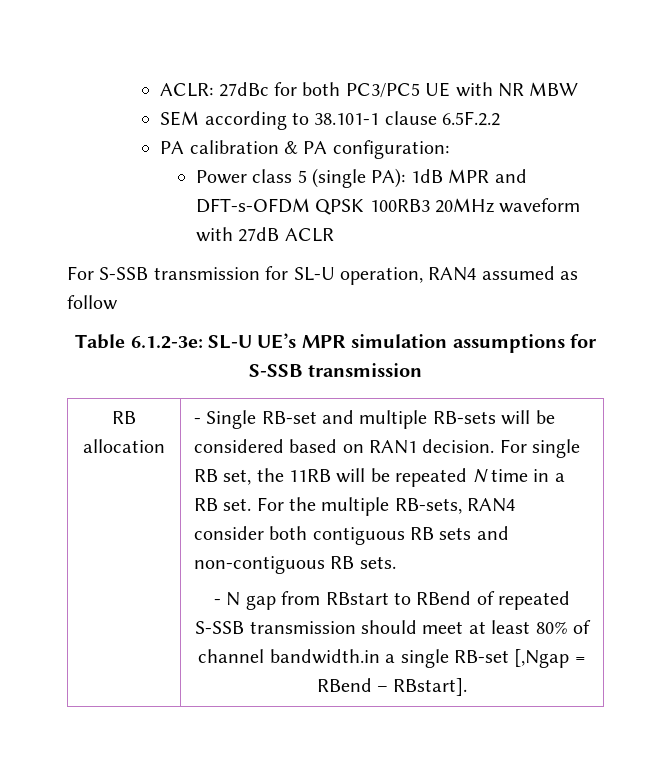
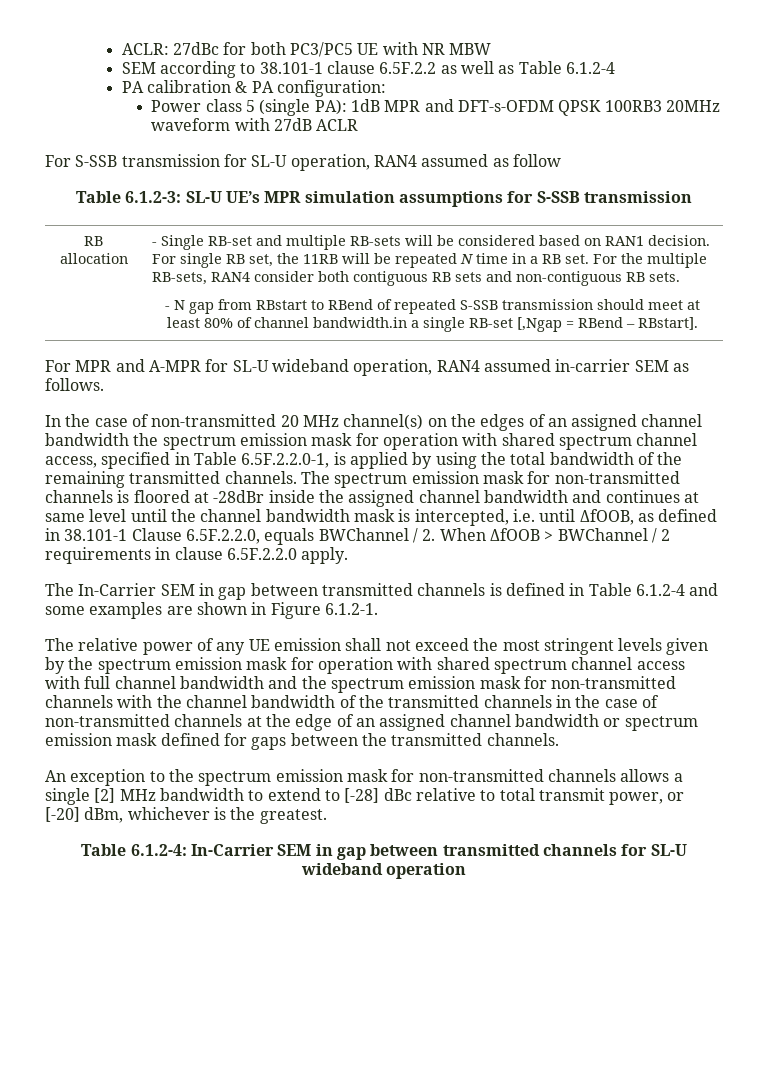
(501, 118) none -> [440,61,615,74] as well as Table 6.1.2-4
[130,336,203,349] 6.1.2-3e: -> [125,191,182,203] 6.1.2-3:
(468, 687) none -> [45,359,689,376] [45,378,104,391] [45,414,703,431] [45,433,698,450] [45,452,683,469] [45,471,680,488] [45,490,699,507] [45,509,718,526] [45,528,671,545] [45,547,349,564] [45,583,719,600] [45,602,378,619] [45,638,709,655] [45,657,685,674] [45,676,677,693] [45,695,659,708] [45,714,698,731] [45,733,559,750] [45,769,683,786] [45,788,685,805] [45,807,327,824] [81,844,687,860] [300,863,467,879] // For MPR and A-MPR for SL-U wideband operation, RAN4 assumed in-carrier SEM as follows. // In the case of non-transmitted 20 MHz channel(s) on the edges of an assigned channel bandwidth the spectrum emission mask for operation with shared spectrum channel access, specified in Table 6.5F.2.2.0-1, is applied by using the total bandwidth of the remaining transmitted channels. The spectrum emission mask for non-transmitted channels is floored at -28dBr inside the assigned channel bandwidth and continues at same level until the channel bandwidth mask is intercepted, i.e. until ΔfOOB, as defined in 38.101-1 Clause 6.5F.2.2.0, equals BWChannel / 2. When ΔfOOB > BWChannel / 2 requirements in clause 6.5F.2.2.0 apply. // The In-Carrier SEM in gap between transmitted channels is defined in Table 6.1.2-4 and some examples are shown in Figure 6.1.2-1. // The relative power of any UE emission shall not exceed the most stringent levels given by the spectrum emission mask for operation with shared spectrum channel access with full channel bandwidth and the spectrum emission mask for non-transmitted channels with the channel bandwidth of the transmitted channels in the case of non-transmitted channels at the edge of an assigned channel bandwidth or spectrum emission mask defined for gaps between the transmitted channels. // An exception to the spectrum emission mask for non-transmitted channels allows a single [2] MHz bandwidth to extend to [-28] dBc relative to total transmit power, or [-20] dBm, whichever is the greatest. // Table 6.1.2-4: In-Carrier SEM in gap between transmitted channels for SL-U wideband operation

